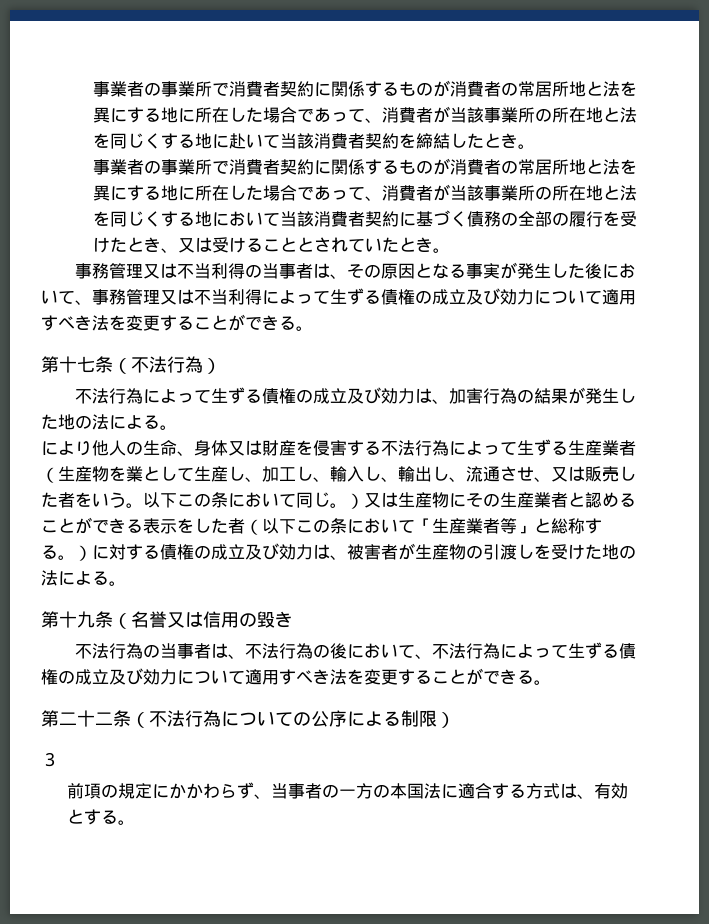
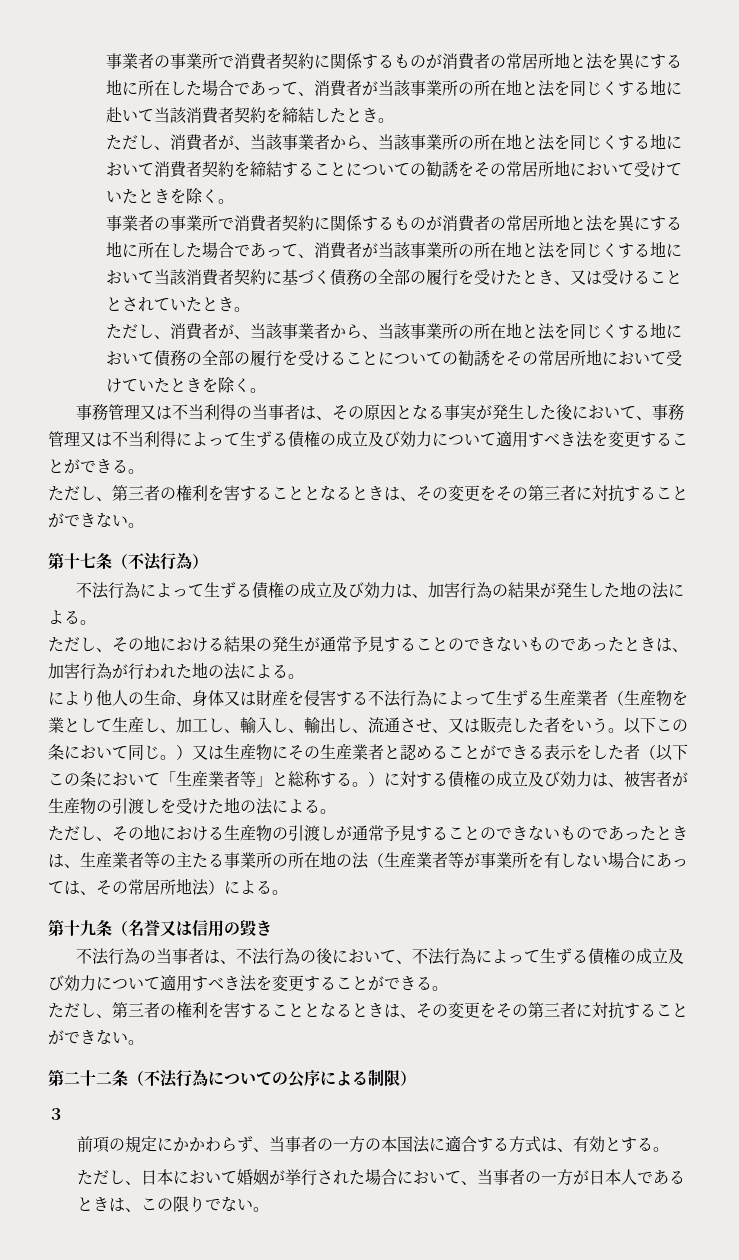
(536, 146) none -> [106,133,683,151] [106,160,683,178] [106,188,235,204] // ただし、消費者が、当該事業者から、当該事業所の所在地と法を同じくする地において消費者契約を締結することについての勧誘をその常居所地において受けていたときを除く。
(451, 250) none -> [106,322,683,340] [106,349,683,367] [106,377,267,393] // ただし、消費者が、当該事業者から、当該事業所の所在地と法を同じくする地において債務の全部の履行を受けることについての勧誘をその常居所地において受けていたときを除く。
(313, 328) none -> [48,485,688,502] [48,512,144,528] // ただし、第三者の権利を害することとなるときは、その変更をその第三者に対抗することができない。
(177, 427) none -> [48,635,688,652] [48,662,304,680] // ただし、その地における結果の発生が通常予見することのできないものであったときは、加害行為が行われた地の法による。
(126, 583) none -> [48,824,688,842] [48,851,688,869] [48,878,288,896] // ただし、その地における生産物の引渡しが通常予見することのできないものであったときは、生産業者等の主たる事業所の所在地の法（生産業者等が事業所を有しない場合にあっては、その常居所地法）による。
(551, 682) none -> [48,1002,688,1019] [48,1029,144,1045] // ただし、第三者の権利を害することとなるときは、その変更をその第三者に対抗することができない。
(136, 822) none -> [77,1169,686,1186] [77,1196,270,1212] // ただし、日本において婚姻が挙行された場合において、当事者の一方が日本人であるときは、この限りでない。

